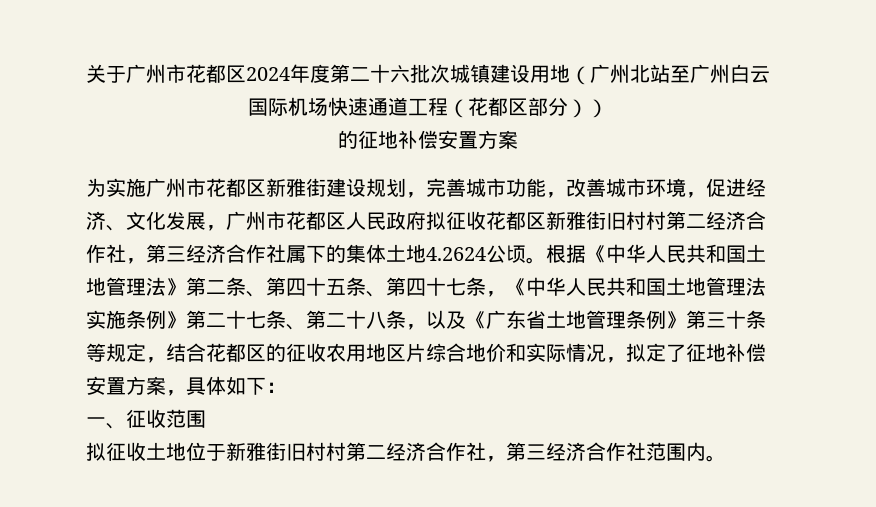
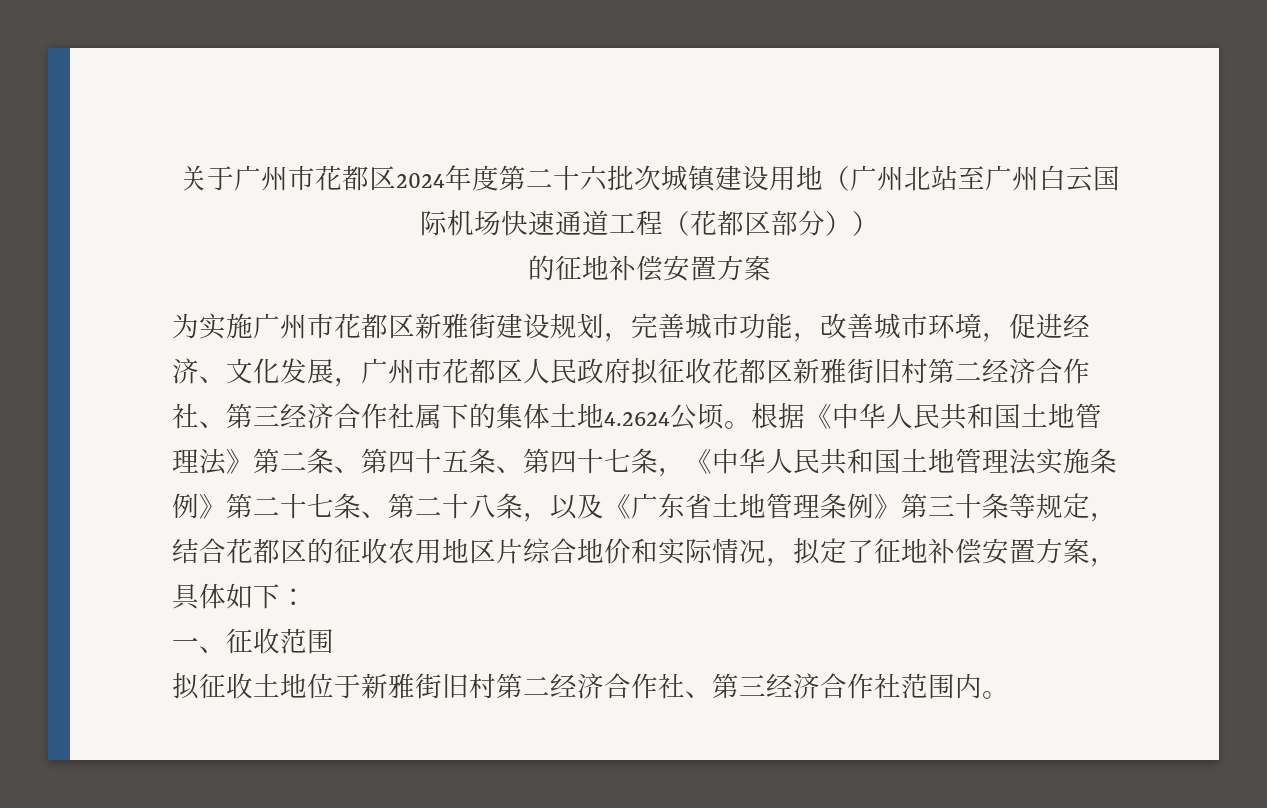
[646,211,766,230] [86,244,146,264] 村第二经济合作社， -> [928,358,1090,384] [172,403,226,429] 第二经济合作社、
[326,442,506,462] 村第二经济合作社， -> [496,673,712,699] 第二经济合作社、

